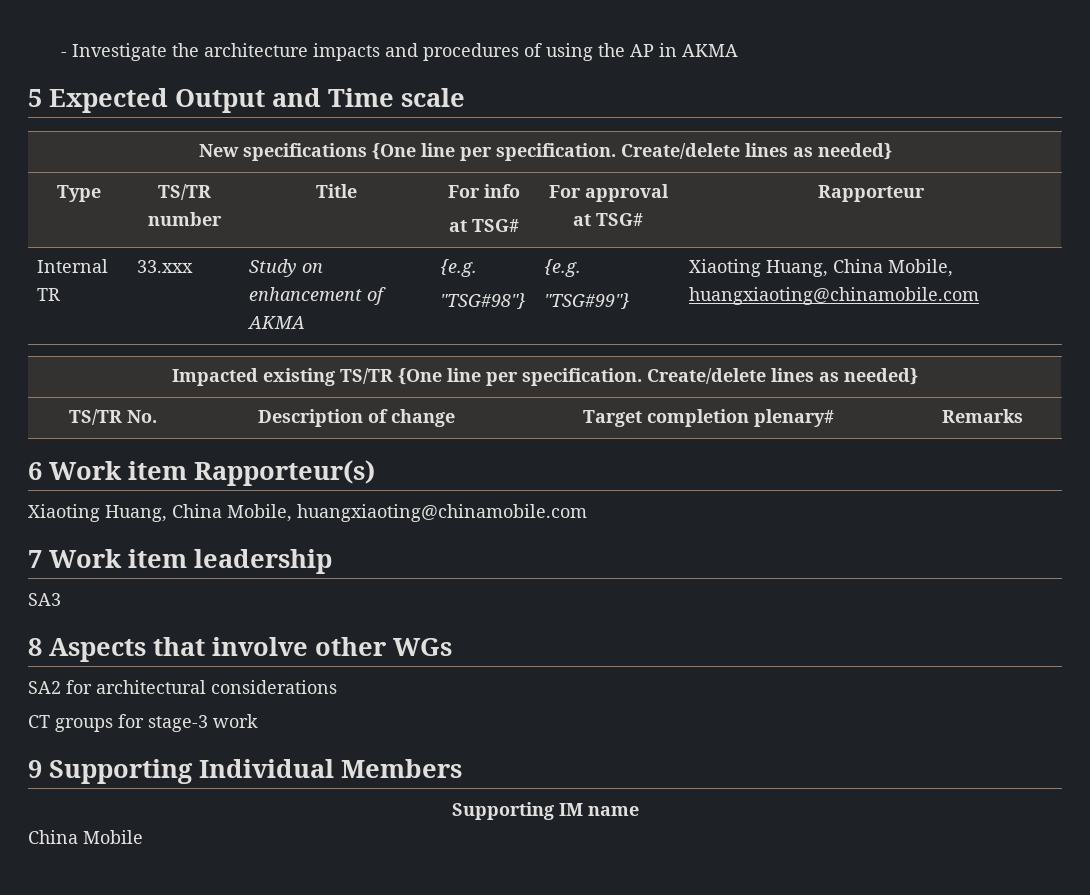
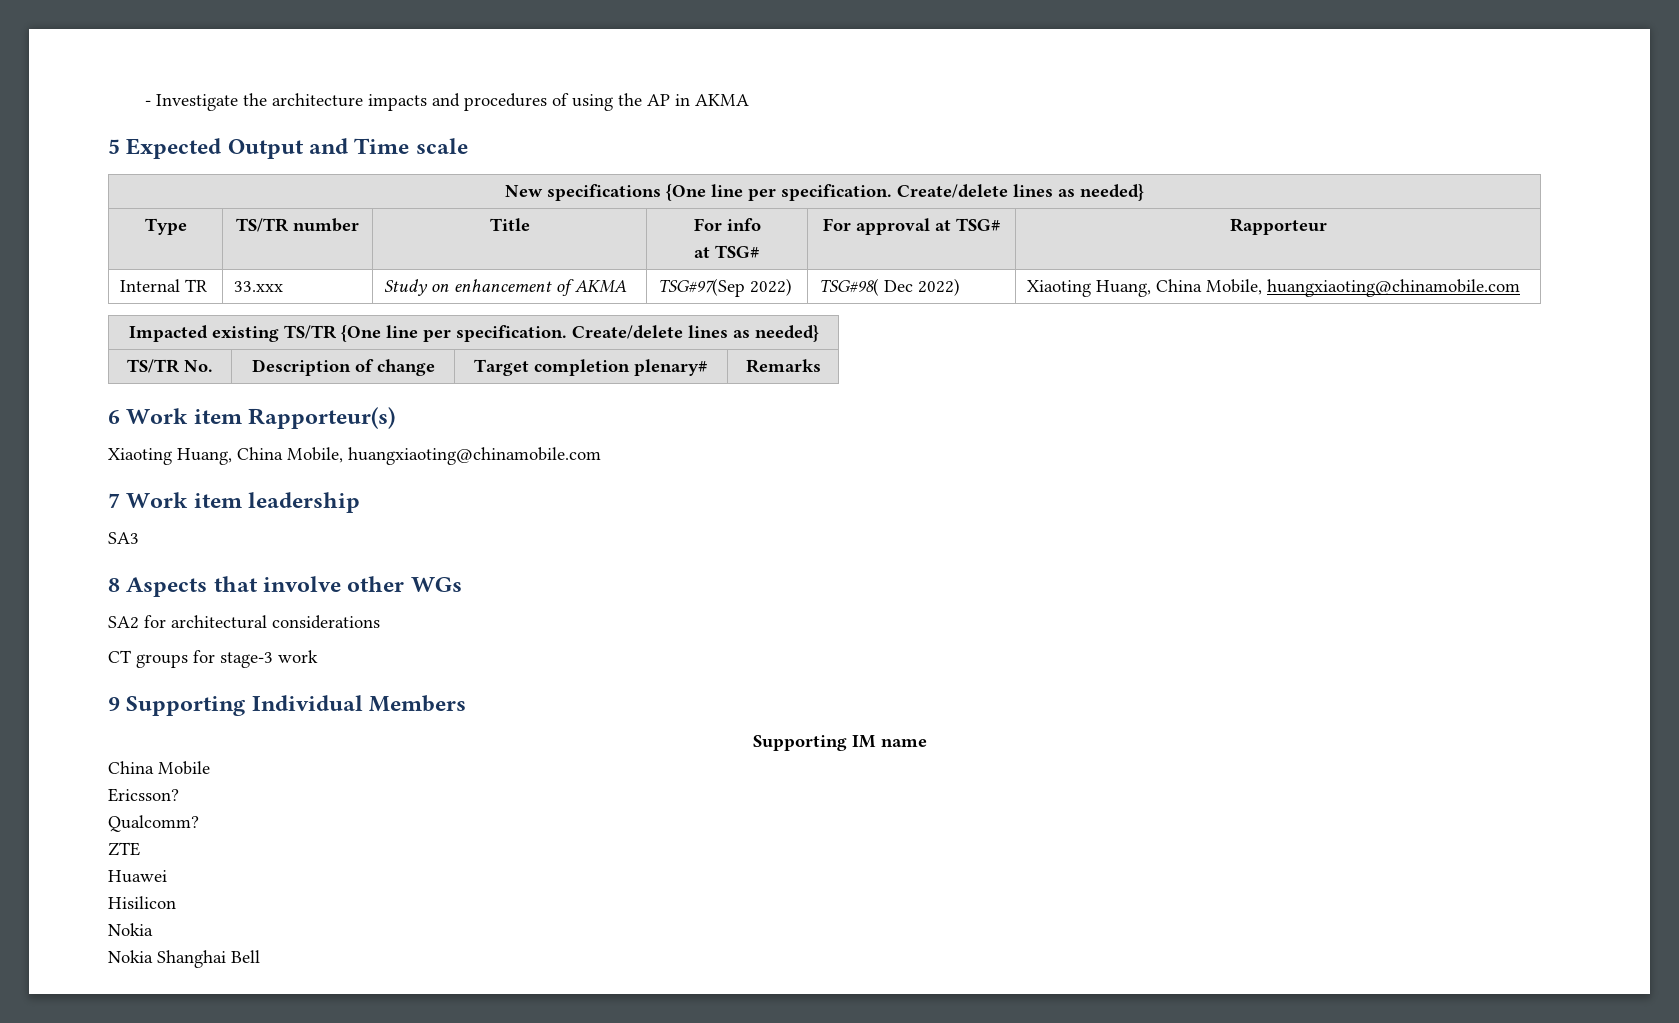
[439,259,477,277] [439,293,526,309] [543,259,581,277] [543,293,630,309] {e.g. // "TSG#98"} | {e.g. // "TSG#99"} -> [658,278,793,297] [819,278,961,296] TSG#97(Sep 2022) | TSG#98( Dec 2022)
(143, 837) none -> [108,788,179,802] [108,815,199,832] [108,842,140,856] [108,870,167,883] [108,896,176,909] [108,923,153,936] [108,950,260,968] // Ericsson? // Qualcomm? // ZTE // Huawei // Hisilicon // Nokia // Nokia Shanghai Bell

